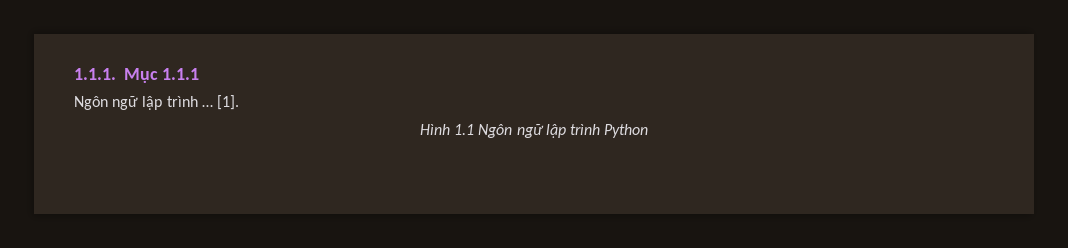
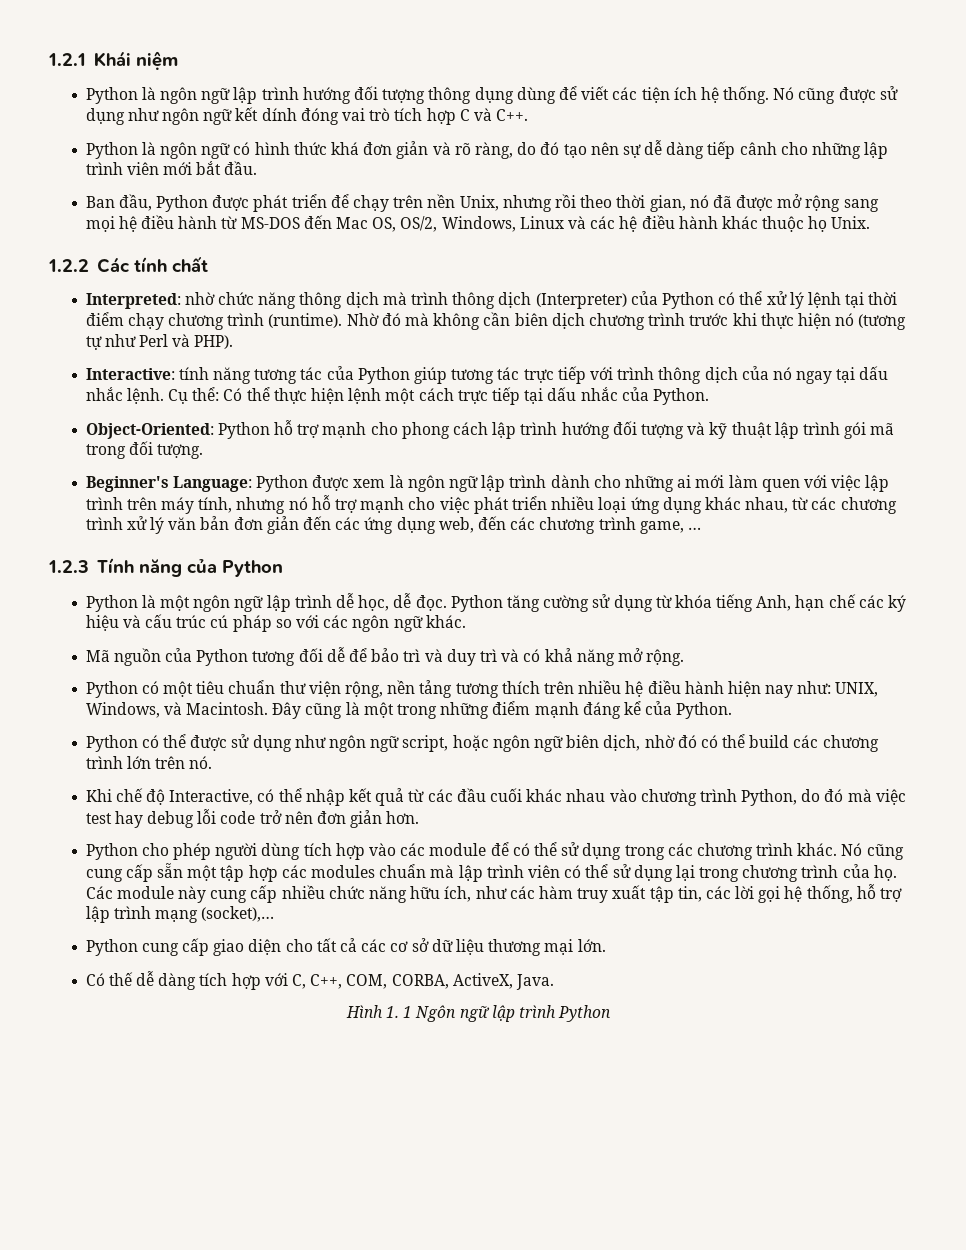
[74,68,200,83] [74,95,239,110] 1.1.1. Mục 1.1.1 // Ngôn ngữ lập trình … [1]. -> [48,51,178,70] [85,86,898,104] [85,107,529,125] [85,140,889,159] [85,161,258,175] [85,194,879,212] [85,215,871,232] [48,256,208,273] [85,291,898,309] [85,312,907,330] [85,334,234,350] [85,366,889,384] [85,387,709,405] [85,420,895,439] [85,441,204,459] [85,475,890,492] [85,495,897,514] [85,516,701,534] [48,558,283,577] [85,593,906,612] [85,614,466,632] [85,647,685,666] [85,680,879,698] [85,701,733,719] [85,734,879,752] [85,756,213,769] [85,788,906,806] [85,809,420,828] [85,842,904,860] [85,863,897,882] [85,884,902,903] [85,906,275,923] [85,938,606,956] [85,971,554,990] 1.2.1 Khái niệm // Python là ngôn ngữ lập trình hướng đối tượng thông dụng dùng để viết các tiện ích hệ thống. Nó cũng được sử dụng như ngôn ngữ kết dính đóng vai trò tích hợp C và C++. // Python là ngôn ngữ có hình thức khá đơn giản và rõ ràng, do đó tạo nên sự dễ dàng tiếp cânh cho những lập trình viên mới bắt đầu. // Ban đầu, Python được phát triển để chạy trên nền Unix, nhưng rồi theo thời gian, nó đã được mở rộng sang mọi hệ điều hành từ MS-DOS đến Mac OS, OS/2, Windows, Linux và các hệ điều hành khác thuộc họ Unix. // 1.2.2 Các tính chất // Interpreted: nhờ chức năng thông dịch mà trình thông dịch (Interpreter) của Python có thể xử lý lệnh tại thời điểm chạy chương trình (runtime). Nhờ đó mà không cần biên dịch chương trình trước khi thực hiện nó (tương tự như Perl và PHP). // Interactive: tính năng tương tác của Python giúp tương tác trực tiếp với trình thông dịch của nó ngay tại dấu nhắc lệnh. Cụ thể: Có thể thực hiện lệnh một cách trực tiếp tại dấu nhắc của Python. // Object-Oriented: Python hỗ trợ mạnh cho phong cách lập trình hướng đối tượng và kỹ thuật lập trình gói mã trong đối tượng. // Beginner's Language: Python được xem là ngôn ngữ lập trình dành cho những ai mới làm quen với việc lập trình trên máy tính, nhưng nó hỗ trợ mạnh cho việc phát triển nhiều loại ứng dụng khác nhau, từ các chương trình xử lý văn bản đơn giản đến các ứng dụng web, đến các chương trình game, … // 1.2.3 Tính năng của Python // Python là một ngôn ngữ lập trình dễ học, dễ đọc. Python tăng cường sử dụng từ khóa tiếng Anh, hạn chế các ký hiệu và cấu trúc cú pháp so với các ngôn ngữ khác. // Mã nguồn của Python tương đối dễ để bảo trì và duy trì và có khả năng mở rộng. // Python có một tiêu chuẩn thư viện rộng, nền tảng tương thích trên nhiều hệ điều hành hiện nay như: UNIX, Windows, và Macintosh. Đây cũng là một trong những điểm mạnh đáng kể của Python. // Python có thể được sử dụng như ngôn ngữ script, hoặc ngôn ngữ biên dịch, nhờ đó có thể build các chương trình lớn trên nó. // Khi chế độ Interactive, có thể nhập kết quả từ các đầu cuối khác nhau vào chương trình Python, do đó mà việc test hay debug lỗi code trở nên đơn giản hơn. // Python cho phép người dùng tích hợp vào các module để có thể sử dụng trong các chương trình khác. Nó cũng cung cấp sẵn một tập hợp các modules chuẩn mà lập trình viên có thể sử dụng lại trong chương trình của họ. Các module này cung cấp nhiều chức năng hữu ích, như các hàm truy xuất tập tin, các lời gọi hệ thống, hỗ trợ lập trình mạng (socket),… // Python cung cấp giao diện cho tất cả các cơ sở dữ liệu thương mại lớn. // Có thế dễ dàng tích hợp với C, C++, COM, CORBA, ActiveX, Java.
[454,124,475,135] 1.1 -> [386,1006,413,1018] 1. 1

